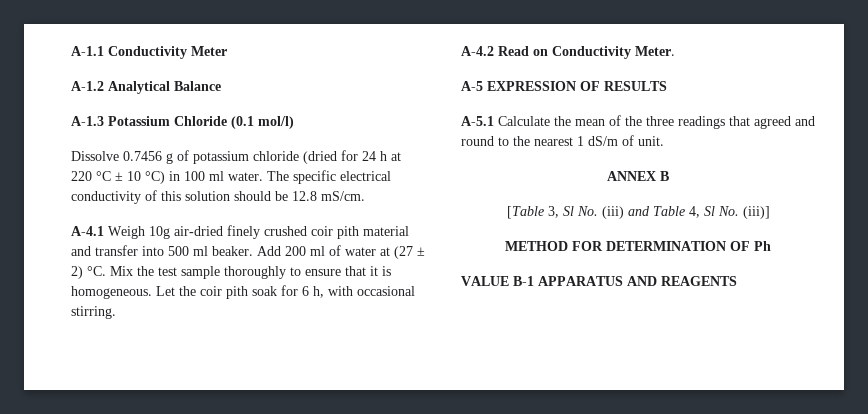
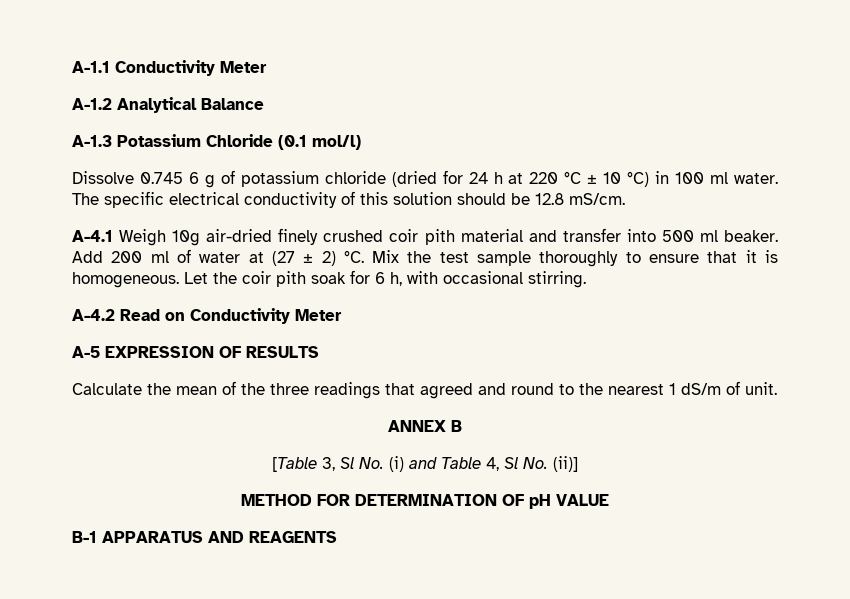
[123,151,162,161] 0.7456 -> [139,172,199,184] 0.745 6
[635,46,675,56] Meter. -> [295,309,342,321] Meter
[461,116,494,126] A-5.1 -> (319, 352) none
[601,206,624,219] (iii) -> [389,456,404,472] (i)
[742,206,770,219] (iii)] -> [553,456,578,472] (ii)]
[754,241,771,251] [461,276,509,286] Ph // VALUE -> [529,494,609,509] pH VALUE //

